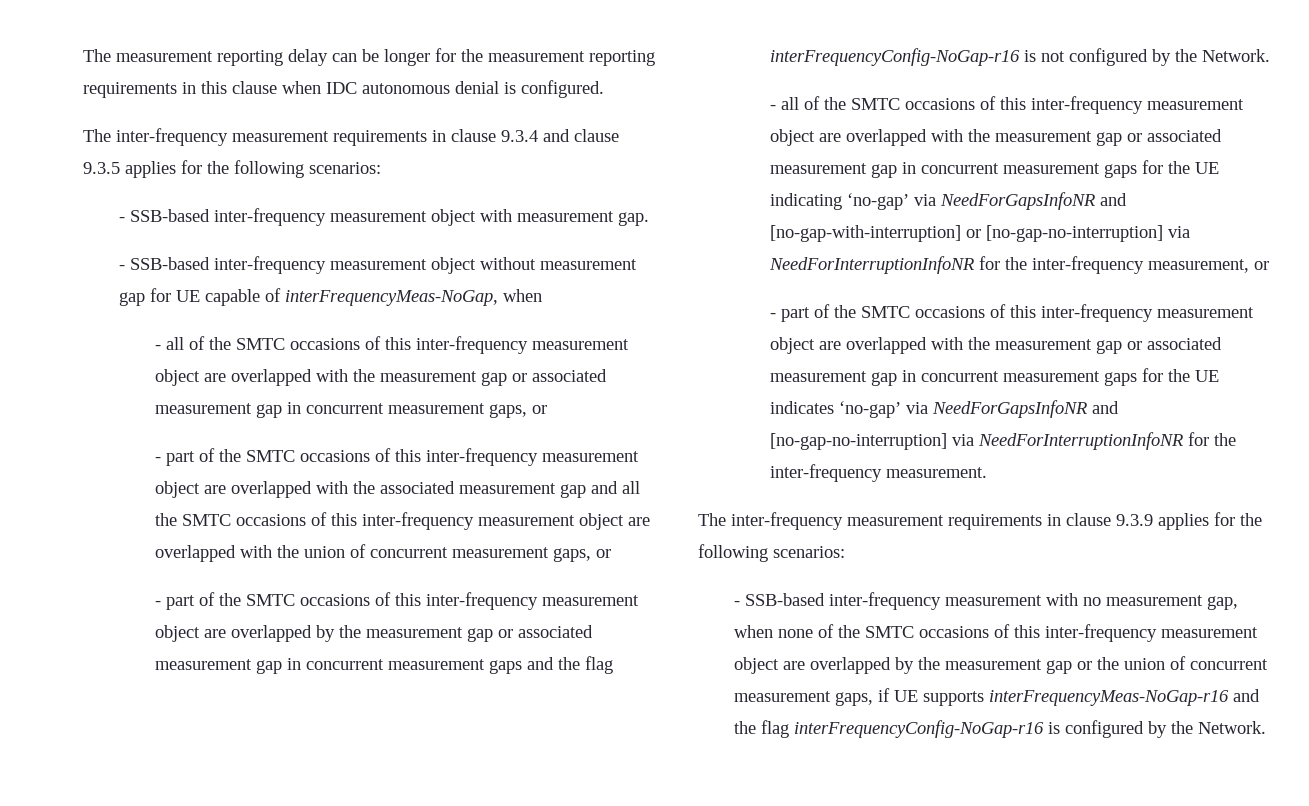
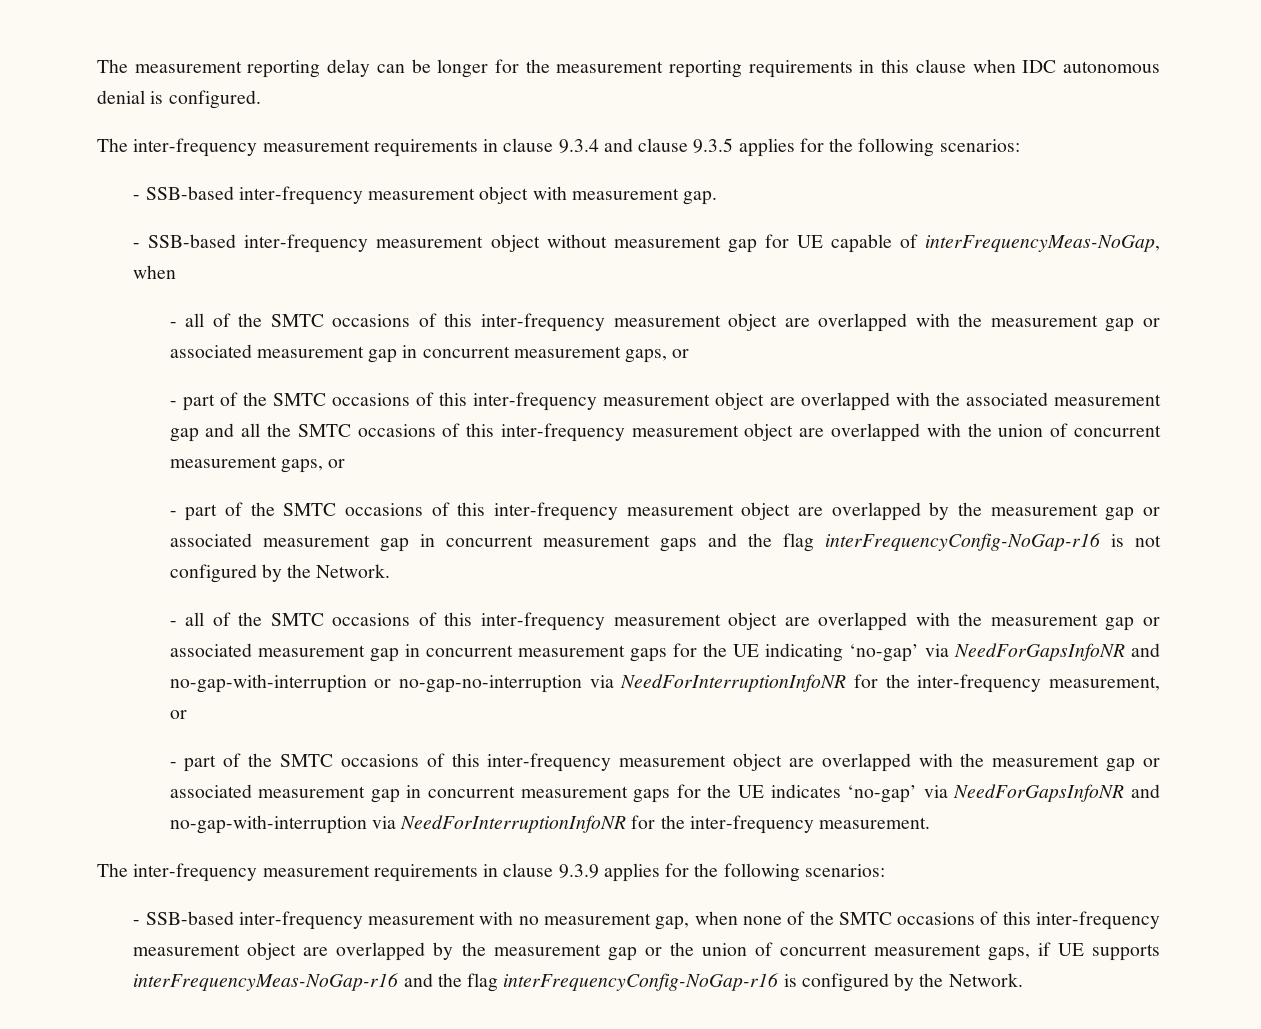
[769,225,1163,242] [no-gap-with-interruption] or [no-gap-no-interruption] -> [169,674,582,693] no-gap-with-interruption or no-gap-no-interruption
[769,433,947,450] [no-gap-no-interruption] -> [169,815,367,834] no-gap-with-interruption

